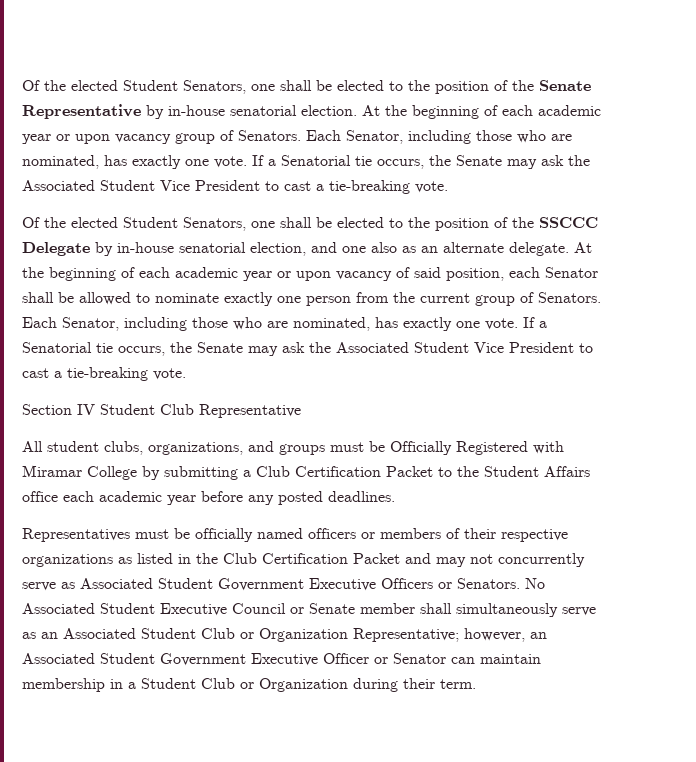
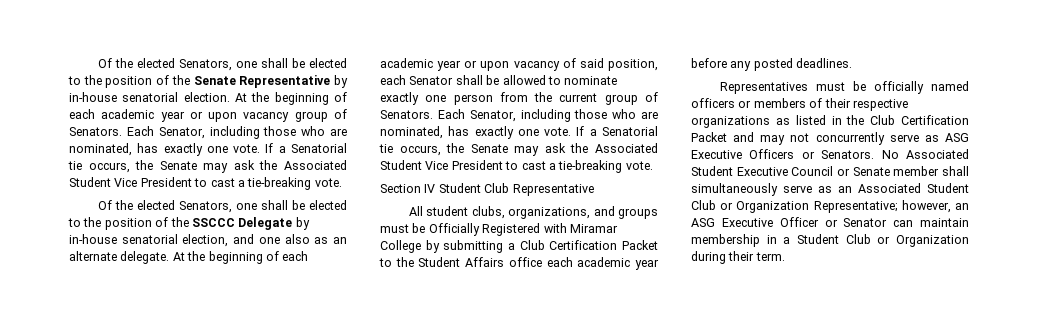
[22,80,178,91] Of the elected Student -> [97,58,175,68] Of the elected
[123,217,178,228] Student -> (175, 205) none
[80,578,304,591] Associated Student Government -> [945,133,969,142] ASG
[22,653,246,666] Associated Student Government -> [691,218,715,227] ASG

